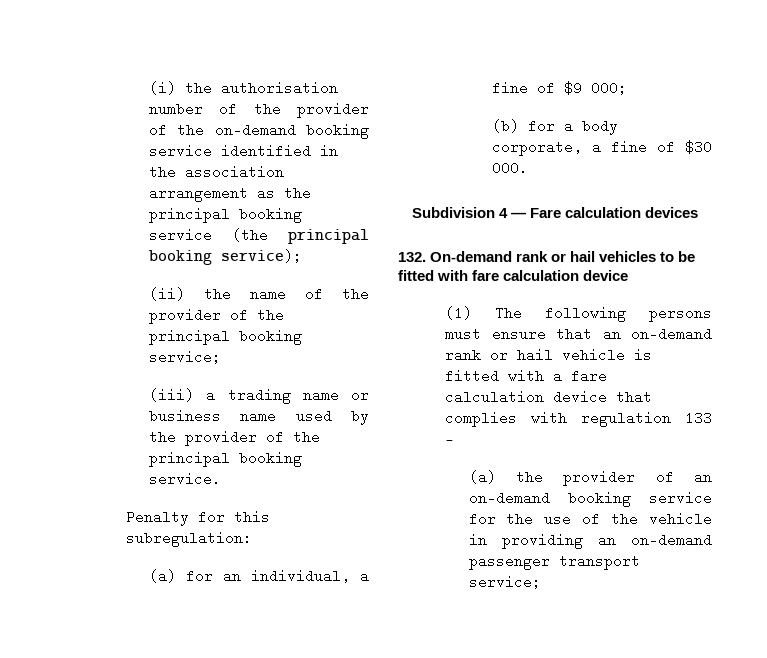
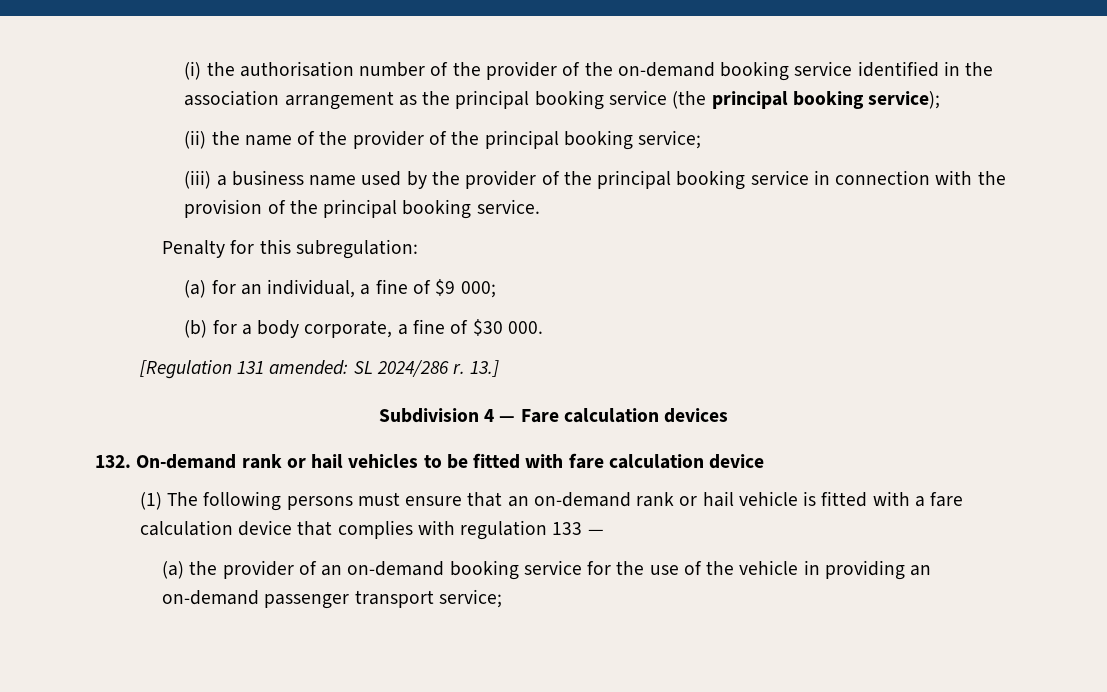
[227,388,369,404] trading name or -> (227, 180) none
(303, 459) none -> [750,170,1006,185] [184,199,472,219] service in connection with the provision of the principal booking
(529, 168) none -> [139,360,500,379] // [Regulation 131 amended: SL 2024/286 r. 13.]

